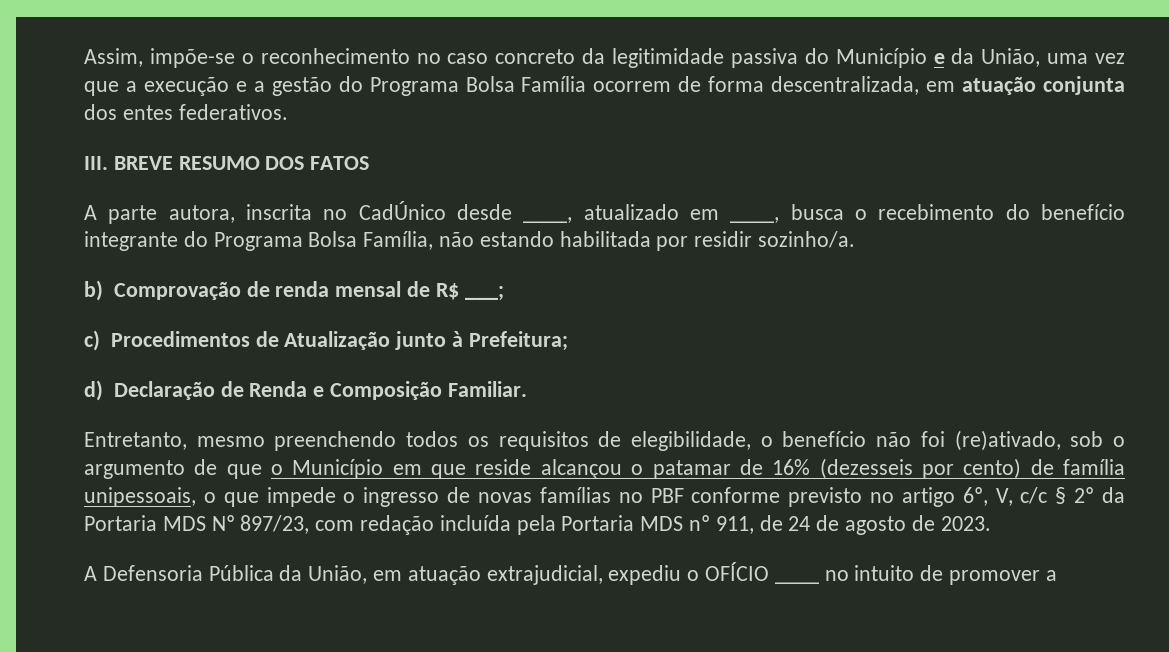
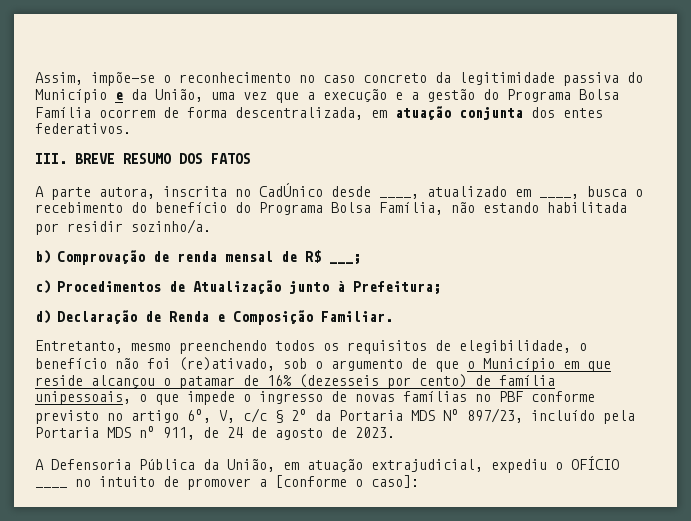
[84,231,178,251] integrante -> (227, 207) none
[315,515,511,535] com redação incluída -> [531,410,595,421] incluído
(1057, 575) none -> [275,475,419,488] [conforme o caso]:

